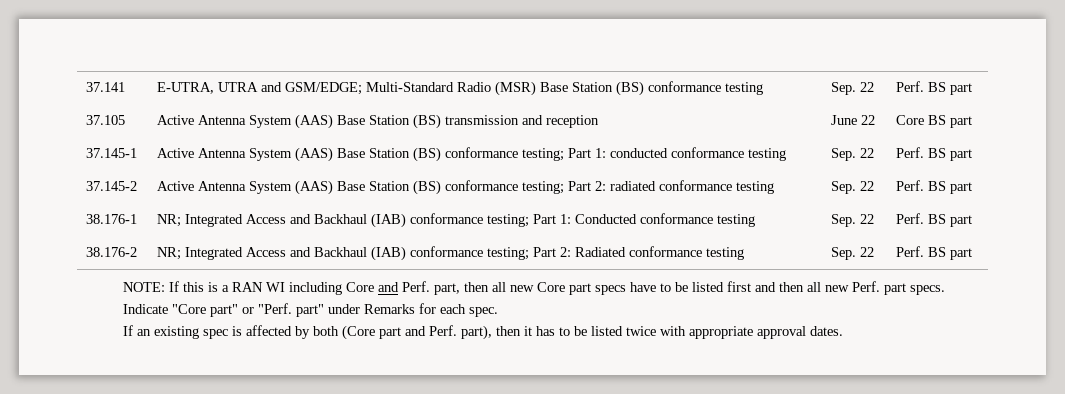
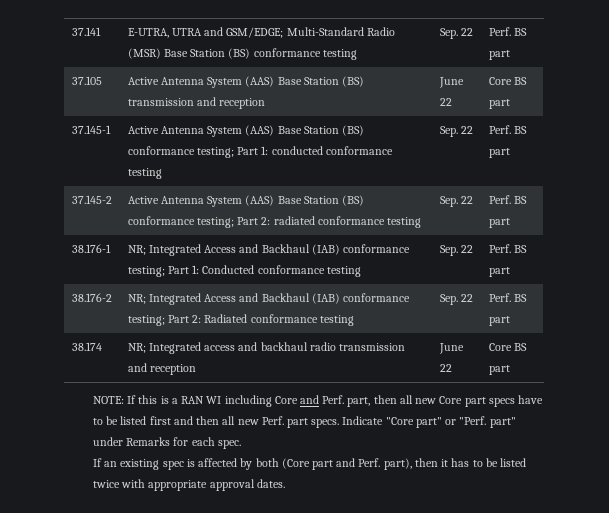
(973, 254) none -> [71,342,102,351] [127,342,406,354] [127,363,196,375] [438,343,464,354] [439,364,452,372] [488,343,527,351] [488,365,510,375] // 38.174 | NR; Integrated access and backhaul radio transmission and reception | June 22 | Core BS part

